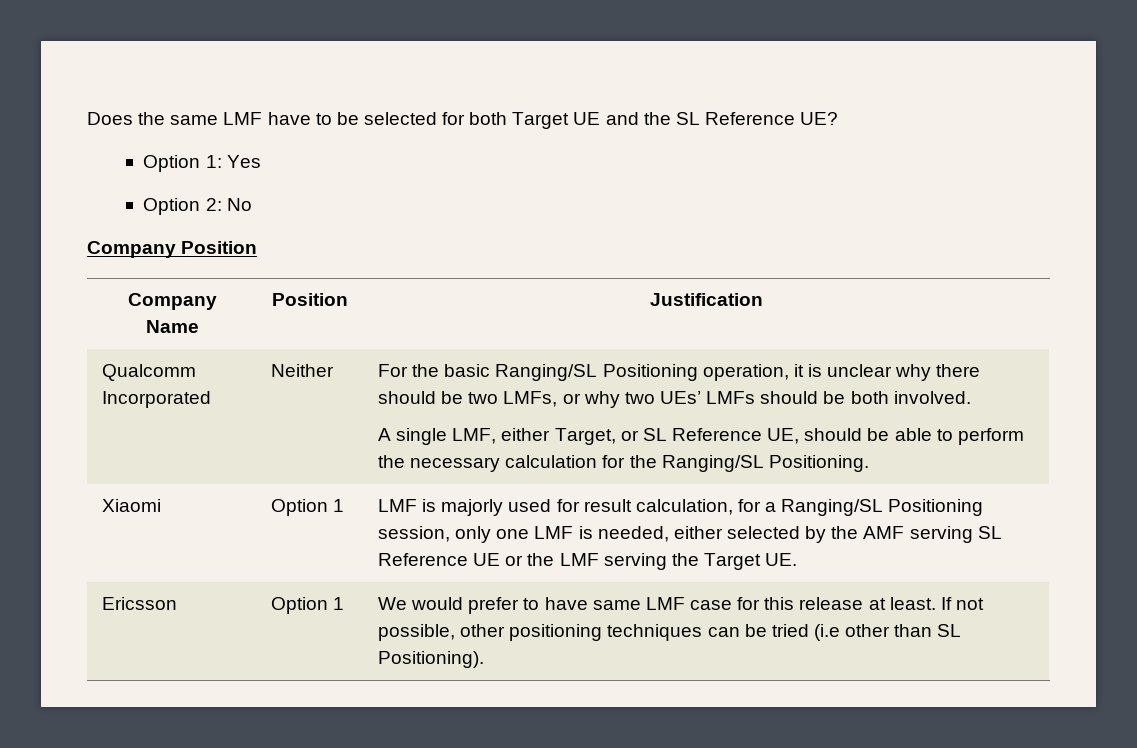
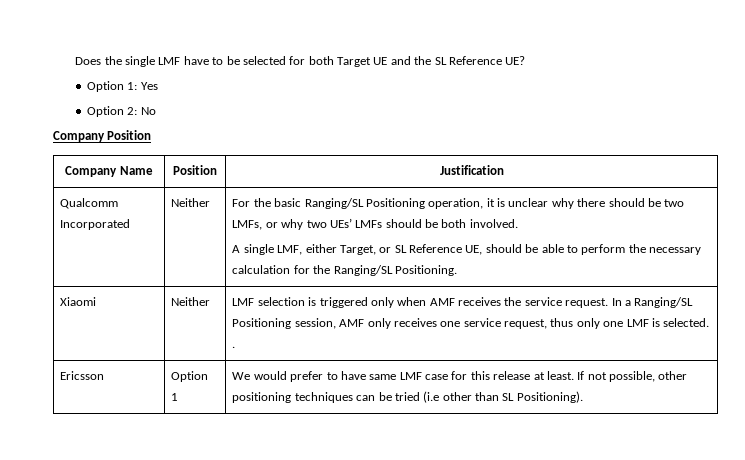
[170,115,219,125] same -> [125,56,156,67] single
[271,499,345,516] [378,499,984,516] [378,526,1002,543] [378,553,798,570] Option 1 | LMF is majorly used for result calculation, for a Ranging/SL Positioning session, only one LMF is needed, either selected by the AMF serving SL Reference UE or the LMF serving the Target UE. -> [171,297,211,306] [232,297,694,308] [232,318,710,329] [232,346,236,348] Neither | LMF selection is triggered only when AMF receives the service request. In a Ranging/SL Positioning session, AMF only receives one service request, thus only one LMF is selected. .

